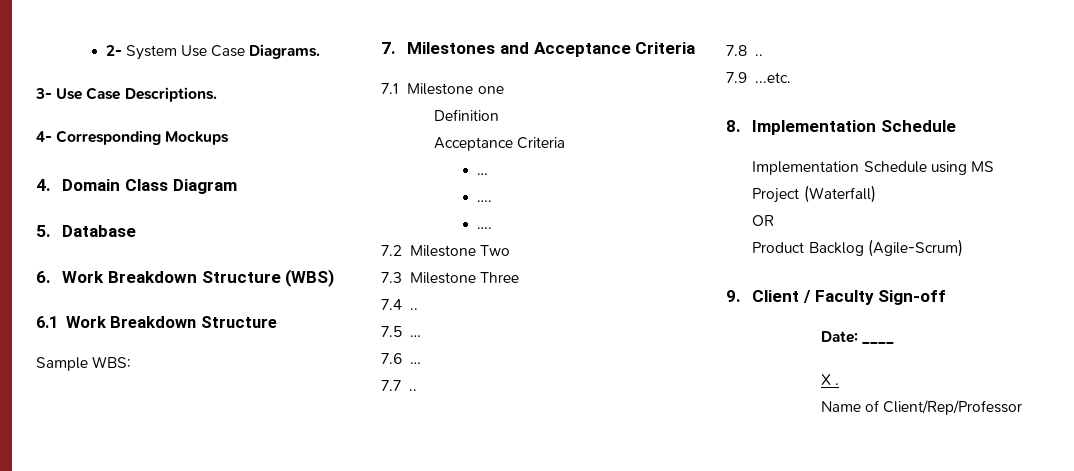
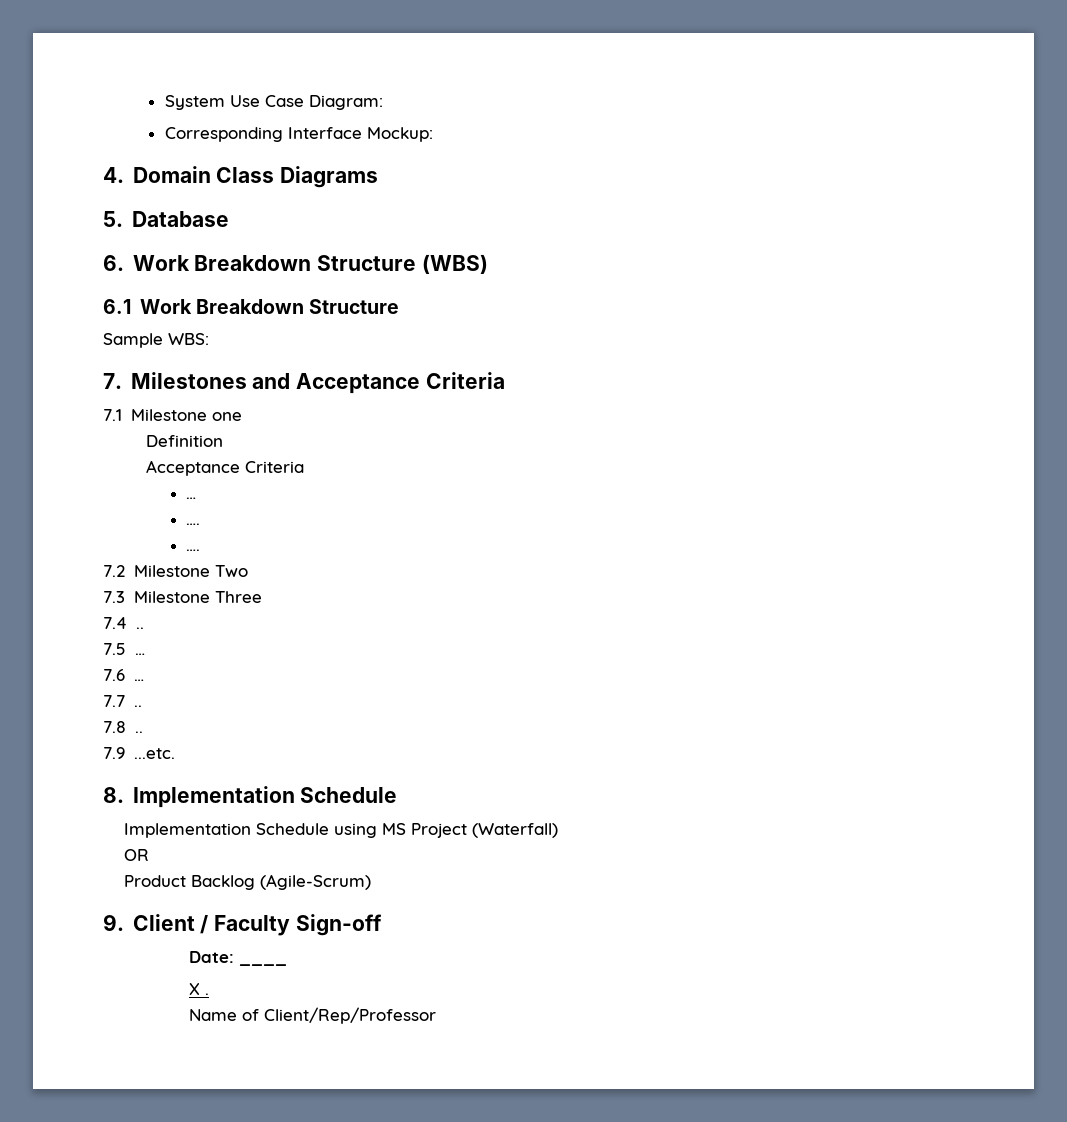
[105,45,122,56] 2- -> (164, 102) none
[249,44,321,59] [35,87,217,102] [36,130,230,145] Diagrams. // 3- Use Case Descriptions. // 4- Corresponding Mockups -> [308,95,383,110] [164,127,433,142] Diagram: // Corresponding Interface Mockup:
[172,179,237,194] Diagram -> [279,166,378,188] Diagrams

